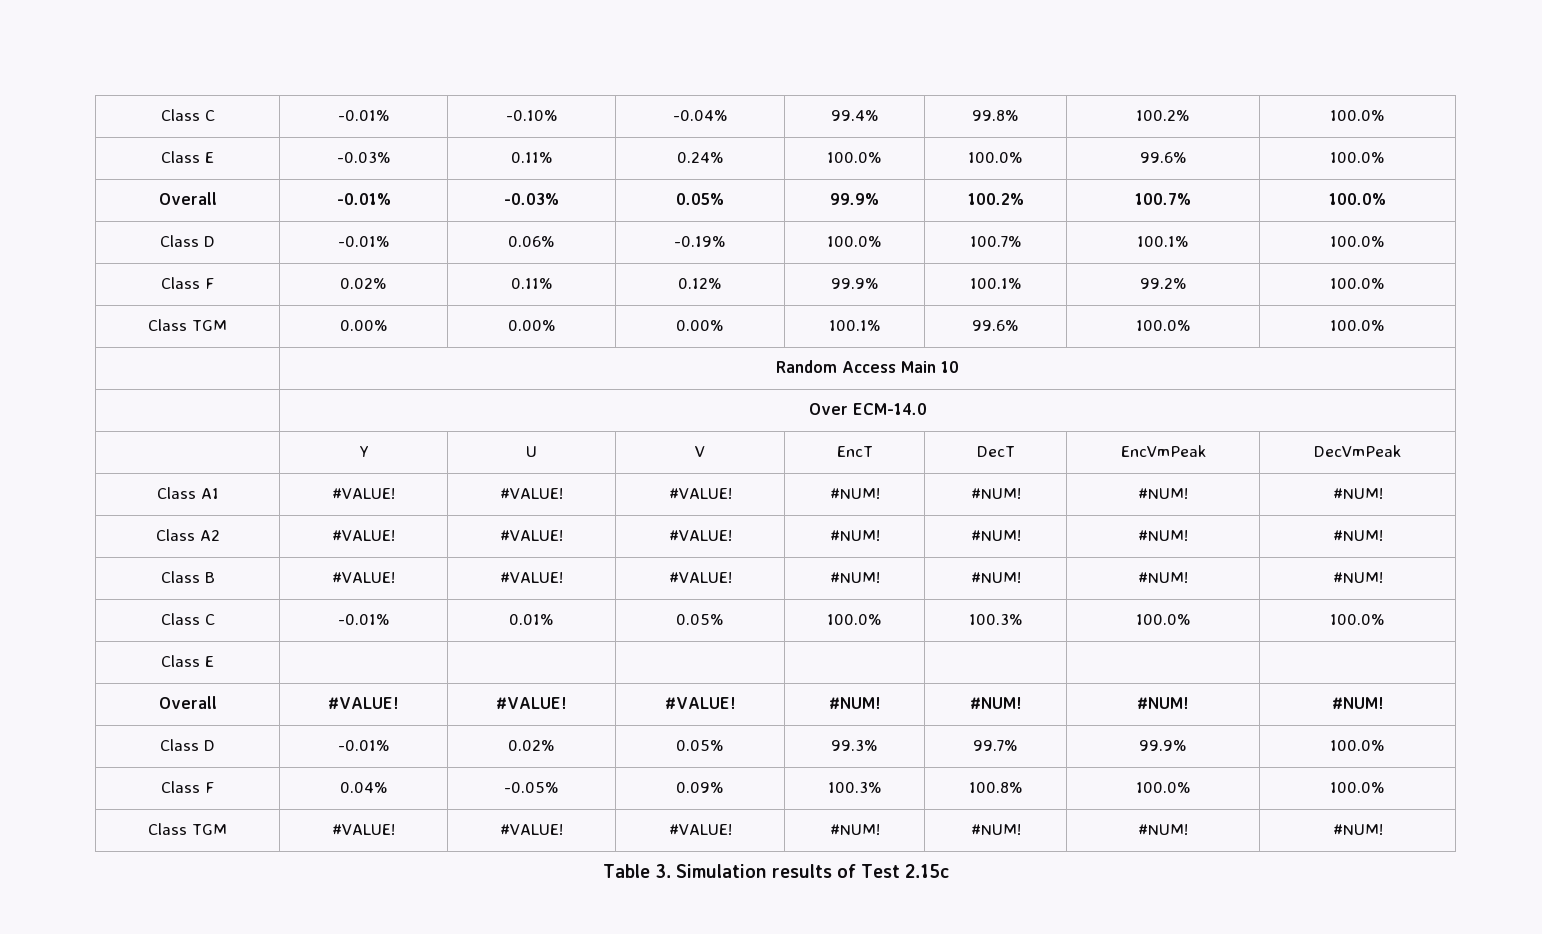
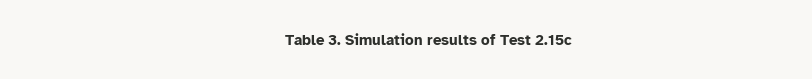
[160,109,215,121] [337,110,390,121] [505,110,558,121] [672,110,728,121] [830,110,879,121] [972,110,1019,121] [1136,110,1190,121] [1330,110,1385,121] [161,151,214,163] [336,152,391,163] [510,152,553,163] [676,152,724,163] [827,152,882,163] [968,152,1023,163] [1139,152,1187,163] [1330,152,1385,163] [158,192,217,205] [336,193,391,205] [504,193,559,205] [676,193,724,205] [830,193,879,205] [967,193,1024,205] [1135,193,1191,205] [1329,193,1386,205] [160,235,215,247] [337,236,390,247] [508,236,555,247] [674,236,726,247] [827,236,882,247] [969,236,1022,247] [1137,236,1189,247] [1330,236,1385,247] [161,277,214,289] [340,278,387,289] [510,278,553,289] [678,278,722,289] [830,278,879,289] [969,278,1022,289] [1139,278,1187,289] [1330,278,1385,289] [148,319,227,331] [339,320,388,331] [507,320,556,331] [676,320,724,331] [828,320,881,331] [972,320,1019,331] [1135,320,1191,331] [1330,320,1385,331] [776,360,959,373] [808,403,927,415] [358,446,369,457] [526,446,537,457] [695,446,705,457] [836,446,873,457] [976,446,1015,457] [1120,445,1206,457] [1314,445,1401,457] [156,487,219,499] [332,488,396,499] [500,488,564,499] [668,488,732,499] [829,488,880,499] [970,488,1021,499] [1138,488,1188,499] [1332,488,1383,499] [155,529,220,541] [332,530,396,541] [500,530,564,541] [668,530,732,541] [829,530,880,541] [970,530,1021,541] [1138,530,1188,541] [1332,530,1383,541] [160,571,215,583] [332,572,396,583] [500,572,564,583] [668,572,732,583] [829,572,880,583] [970,572,1021,583] [1138,572,1188,583] [1332,572,1383,583] [160,613,215,625] [337,614,390,625] [509,614,554,625] [676,614,724,625] [827,614,882,625] [968,614,1023,625] [1135,614,1191,625] [1330,614,1385,625] [161,655,214,667] [158,696,217,709] [328,697,400,709] [496,697,568,709] [664,697,736,709] [828,697,881,709] [969,697,1022,709] [1137,697,1189,709] [1331,697,1384,709] [160,739,215,751] [337,740,390,751] [508,740,555,751] [676,740,724,751] [831,740,878,751] [973,740,1018,751] [1139,740,1187,751] [1330,740,1385,751] [161,781,214,793] [339,782,388,793] [504,782,559,793] [676,782,724,793] [827,782,882,793] [968,782,1023,793] [1135,782,1191,793] [1330,782,1385,793] [148,823,227,835] [332,824,396,835] [500,824,564,835] [668,824,732,835] [829,824,880,835] [970,824,1021,835] [1138,824,1188,835] [1332,824,1383,835] Class C | -0.01% | -0.10% | -0.04% | 99.4% | 99.8% | 100.2% | 100.0% // Class E | -0.03% | 0.11% | 0.24% | 100.0% | 100.0% | 99.6% | 100.0% // Overall | -0.01% | -0.03% | 0.05% | 99.9% | 100.2% | 100.7% | 100.0% // Class D | -0.01% | 0.06% | -0.19% | 100.0% | 100.7% | 100.1% | 100.0% // Class F | 0.02% | 0.11% | 0.12% | 99.9% | 100.1% | 99.2% | 100.0% // Class TGM | 0.00% | 0.00% | 0.00% | 100.1% | 99.6% | 100.0% | 100.0% // | Random Access Main 10 // | Over ECM-14.0 // | Y | U | V | EncT | DecT | EncVmPeak | DecVmPeak // Class A1 | #VALUE! | #VALUE! | #VALUE! | #NUM! | #NUM! | #NUM! | #NUM! // Class A2 | #VALUE! | #VALUE! | #VALUE! | #NUM! | #NUM! | #NUM! | #NUM! // Class B | #VALUE! | #VALUE! | #VALUE! | #NUM! | #NUM! | #NUM! | #NUM! // Class C | -0.01% | 0.01% | 0.05% | 100.0% | 100.3% | 100.0% | 100.0% // Class E | | | | | | | // Overall | #VALUE! | #VALUE! | #VALUE! | #NUM! | #NUM! | #NUM! | #NUM! // Class D | -0.01% | 0.02% | 0.05% | 99.3% | 99.7% | 99.9% | 100.0% // Class F | 0.04% | -0.05% | 0.09% | 100.3% | 100.8% | 100.0% | 100.0% // Class TGM | #VALUE! | #VALUE! | #VALUE! | #NUM! | #NUM! | #NUM! | #NUM! // -> (285, 40) none

